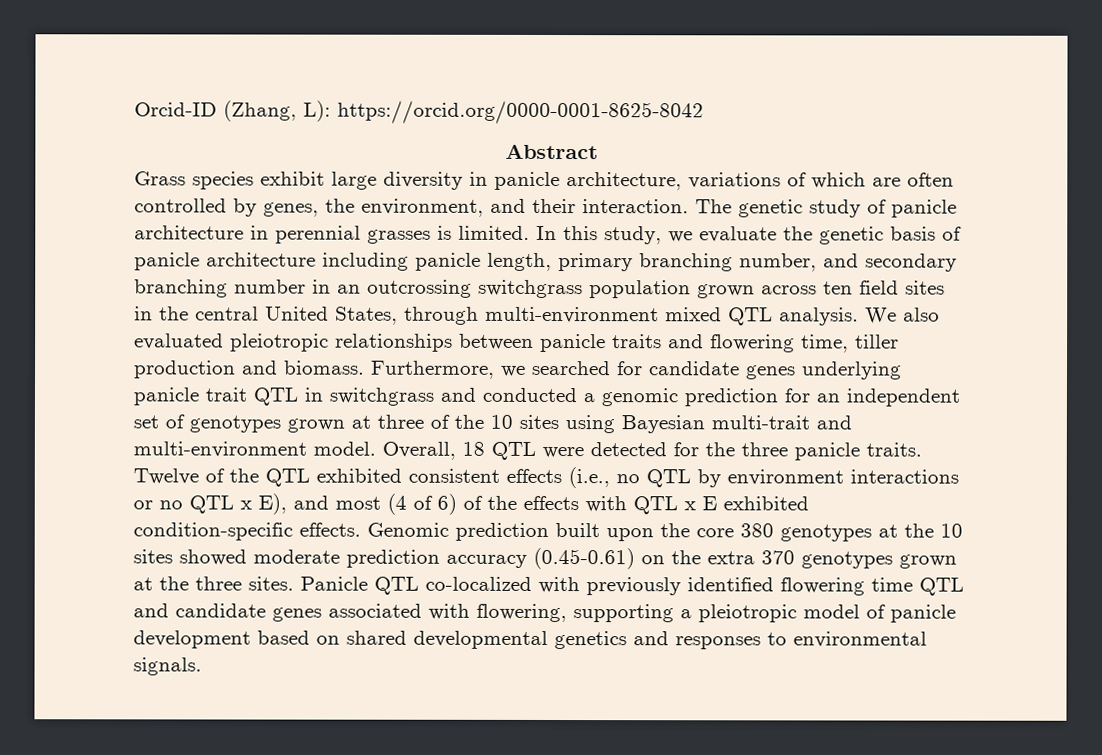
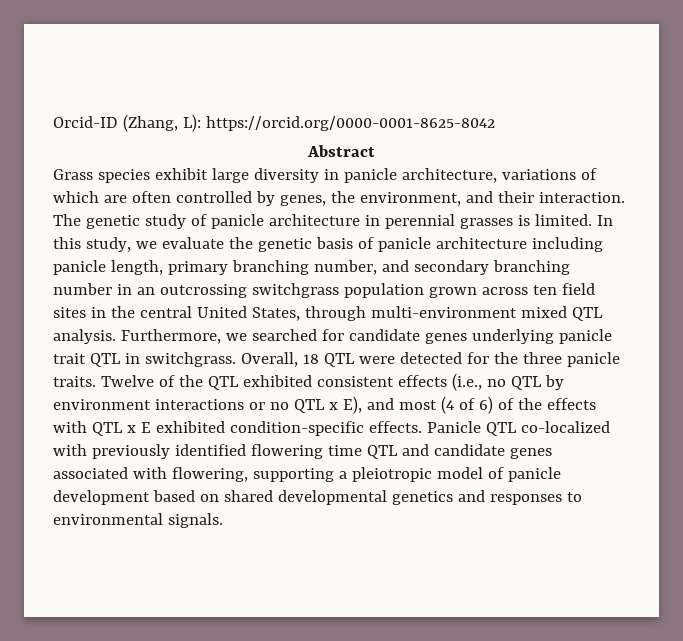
[865,307,940,324] [134,333,899,353] [133,360,365,379] We also evaluated pleiotropic relationships between panicle traits and flowering time, tiller production and biomass. -> (116, 336) none
[329,387,960,407] [133,414,852,434] [133,441,376,458] switchgrass and conducted a genomic prediction for an independent set of genotypes grown at three of the 10 sites using Bayesian multi-trait and multi-environment model. -> [144,352,236,367] switchgrass.
[367,522,963,542] [133,547,957,570] [133,576,294,591] Genomic prediction built upon the core 380 genotypes at the 10 sites showed moderate prediction accuracy (0.45-0.61) on the extra 370 genotypes grown at the three sites. -> (422, 427) none

